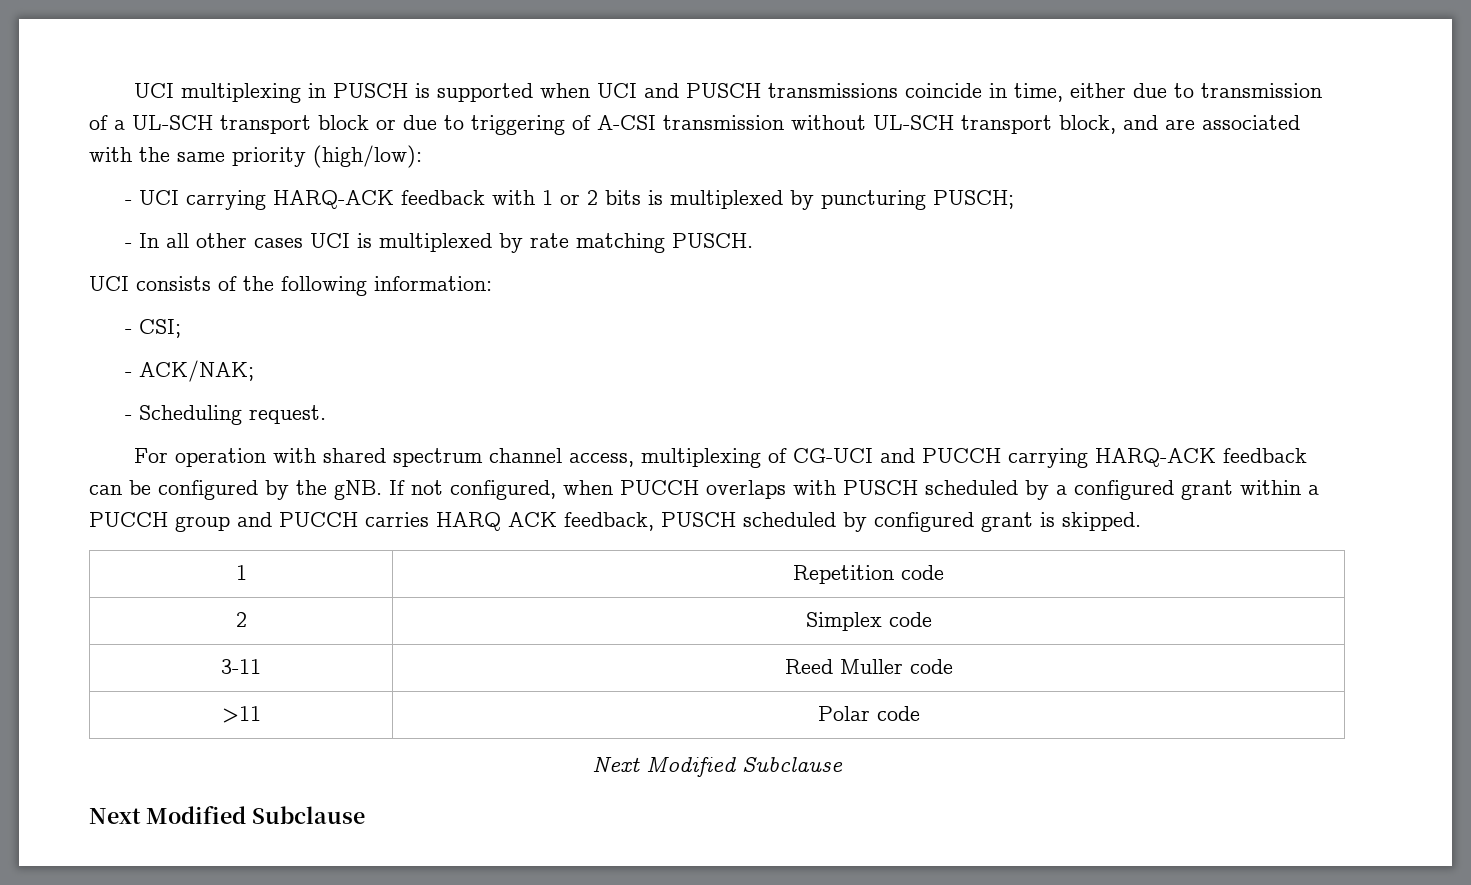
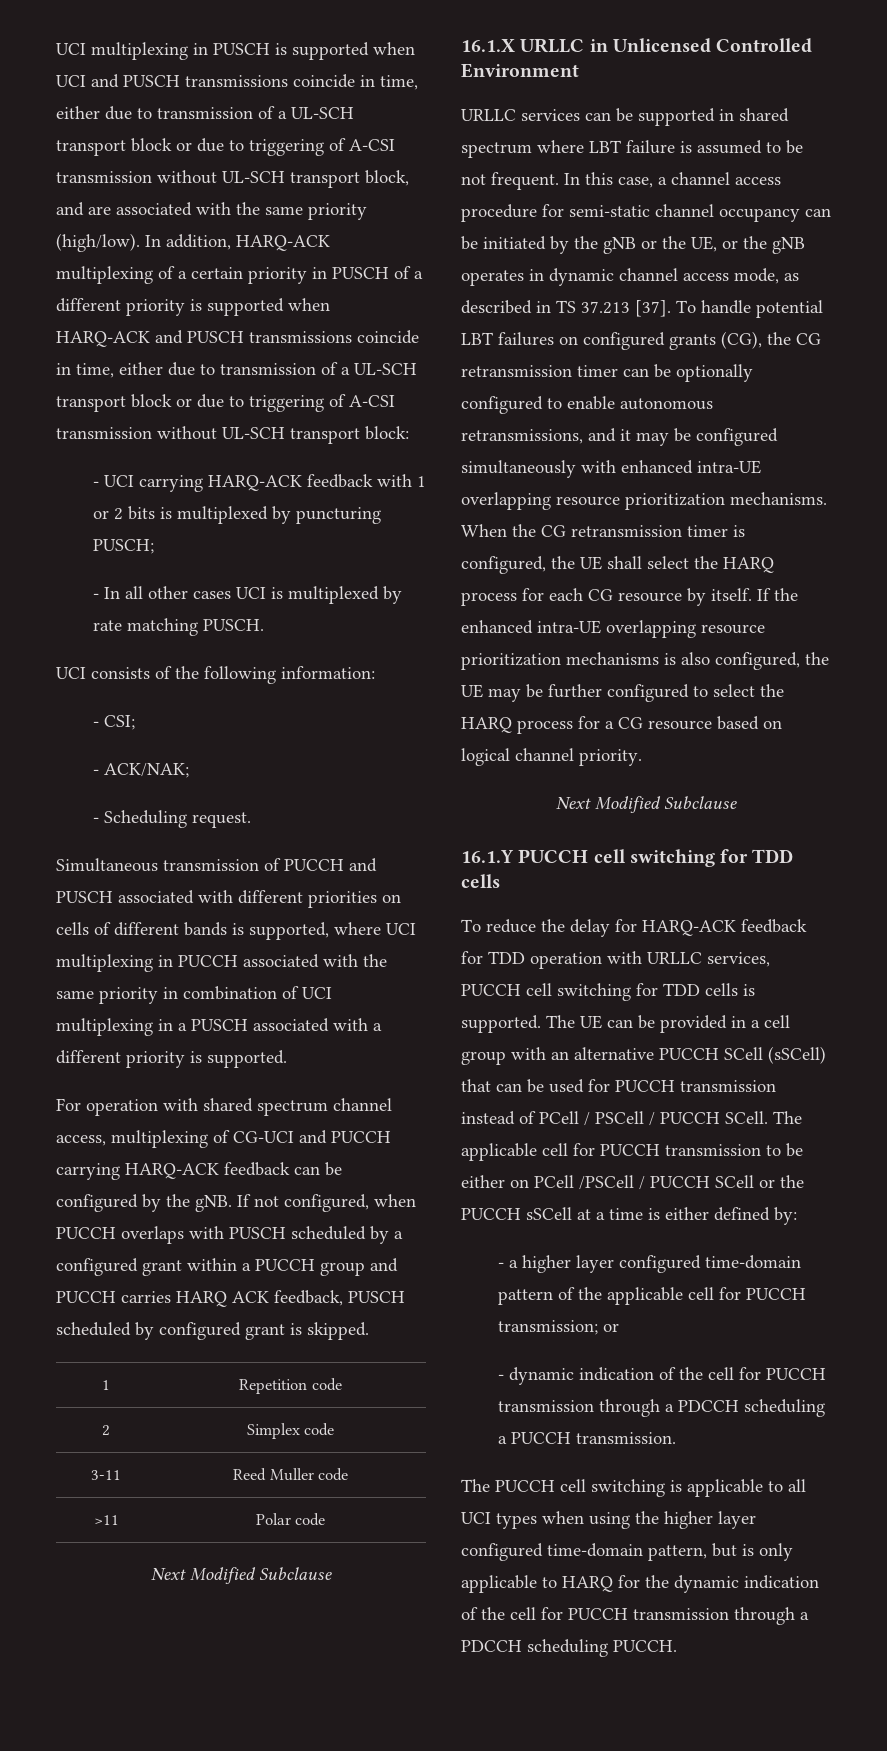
[313,145,422,168] (high/low): -> [56,233,330,252] [56,266,423,284] [56,298,330,316] [56,330,419,347] [56,362,417,378] [56,394,395,412] [56,426,409,444] (high/low). In addition, HARQ-ACK multiplexing of a certain priority in PUSCH of a different priority is supported when HARQ-ACK and PUSCH transmissions coincide in time, either due to transmission of a UL-SCH transport block or due to triggering of A-CSI transmission without UL-SCH transport block:
(326, 414) none -> [56,858,377,872] [56,890,401,908] [56,922,416,940] [56,954,387,972] [56,986,332,1004] [56,1018,382,1036] [56,1050,287,1068] // Simultaneous transmission of PUCCH and PUSCH associated with different priorities on cells of different bands is supported, where UCI multiplexing in PUCCH associated with the same priority in combination of UCI multiplexing in a PUSCH associated with a different priority is supported.
[89,806,365,824] Next Modified Subclause -> [461,38,813,53] [461,63,579,78] [461,108,789,126] [461,140,803,158] [461,172,781,190] [461,204,831,222] [461,236,805,254] [461,268,799,286] [461,300,823,318] [461,331,821,350] [461,364,753,382] [461,396,713,414] [461,428,778,446] [461,460,761,478] [461,492,827,510] [461,524,745,537] [461,556,774,574] [461,588,798,606] [461,620,765,638] [461,652,829,670] [461,684,784,702] [461,716,782,734] [461,748,642,766] [556,796,737,813] [461,849,794,867] [461,874,500,888] [461,919,807,937] [461,951,770,969] [461,983,755,1001] [461,1015,790,1033] [461,1046,826,1065] [461,1079,776,1093] [461,1111,802,1126] [461,1143,803,1161] [461,1175,804,1190] [461,1207,797,1225] [497,1255,801,1273] [497,1287,806,1305] [497,1320,619,1335] [497,1367,826,1385] [497,1399,825,1417] [497,1432,676,1444] [461,1479,806,1497] [461,1511,756,1529] [461,1543,793,1561] [461,1575,819,1593] [461,1607,809,1625] [461,1639,677,1657] 16.1.X URLLC in Unlicensed Controlled Environment // URLLC services can be supported in shared spectrum where LBT failure is assumed to be not frequent. In this case, a channel access procedure for semi-static channel occupancy can be initiated by the gNB or the UE, or the gNB operates in dynamic channel access mode, as described in TS 37.213 [37]. To handle potential LBT failures on configured grants (CG), the CG retransmission timer can be optionally configured to enable autonomous retransmissions, and it may be configured simultaneously with enhanced intra-UE overlapping resource prioritization mechanisms. When the CG retransmission timer is configured, the UE shall select the HARQ process for each CG resource by itself. If the enhanced intra-UE overlapping resource prioritization mechanisms is also configured, the UE may be further configured to select the HARQ process for a CG resource based on logical channel priority. // Next Modified Subclause // 16.1.Y PUCCH cell switching for TDD cells // To reduce the delay for HARQ-ACK feedback for TDD operation with URLLC services, PUCCH cell switching for TDD cells is supported. The UE can be provided in a cell group with an alternative PUCCH SCell (sSCell) that can be used for PUCCH transmission instead of PCell / PSCell / PUCCH SCell. The applicable cell for PUCCH transmission to be either on PCell /PSCell / PUCCH SCell or the PUCCH sSCell at a time is either defined by: // - a higher layer configured time-domain pattern of the applicable cell for PUCCH transmission; or // - dynamic indication of the cell for PUCCH transmission through a PDCCH scheduling a PUCCH transmission. // The PUCCH cell switching is applicable to all UCI types when using the higher layer configured time-domain pattern, but is only applicable to HARQ for the dynamic indication of the cell for PUCCH transmission through a PDCCH scheduling PUCCH.

